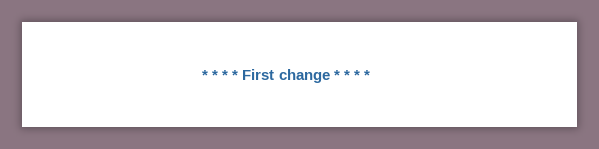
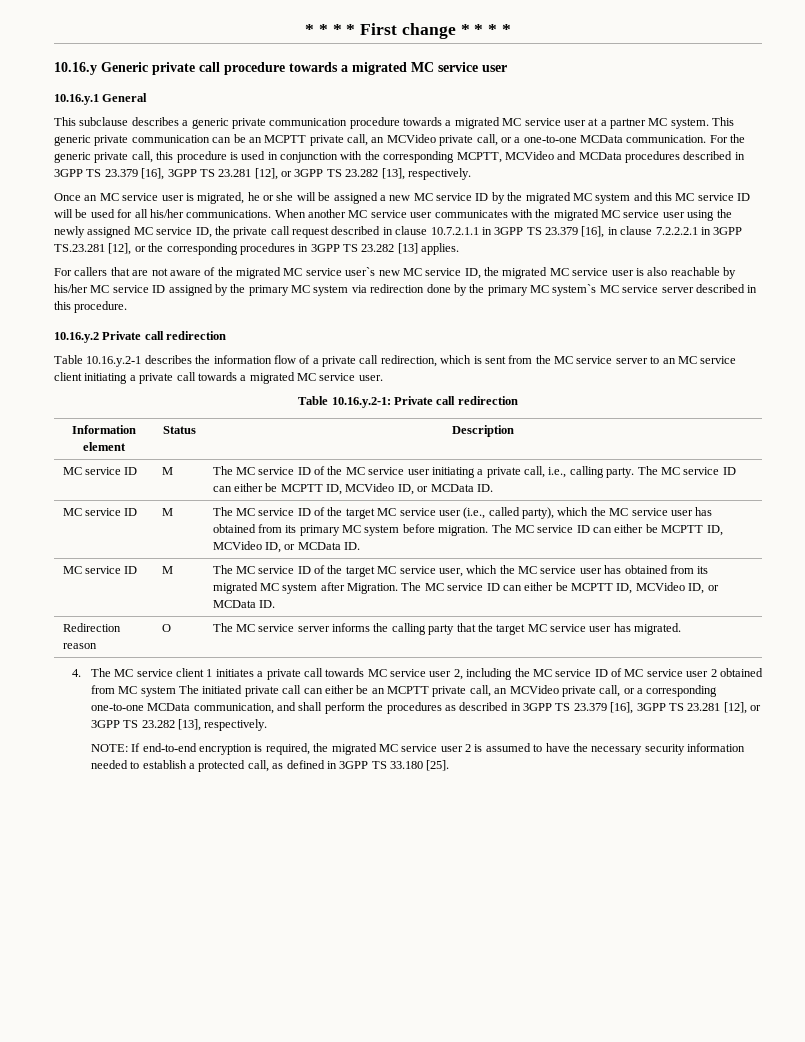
(370, 75) none -> [54,62,507,75] [54,93,148,105] [54,117,735,129] [54,134,746,146] [54,151,745,163] [54,168,471,180] [54,192,751,204] [54,209,732,221] [54,226,743,238] [54,243,460,255] [54,267,736,279] [54,284,758,296] [54,301,128,313] [54,331,227,343] [54,355,737,367] [54,372,383,384] [298,396,518,408] [72,425,136,434] [83,442,126,451] [162,426,196,434] [452,425,514,437] [62,467,138,475] [161,467,173,475] [212,466,736,478] [212,483,493,495] [62,508,138,516] [161,508,173,516] [212,507,713,519] [212,524,723,536] [212,541,361,553] [62,566,138,574] [161,566,173,574] [212,565,709,577] [212,582,719,594] [212,600,275,608] [62,623,121,632] [62,643,97,649] [161,624,171,632] [212,623,682,635] [72,668,763,680] [90,685,718,697] [90,702,762,714] [90,719,268,731] [90,743,746,755] [90,760,450,772] // 10.16.y Generic private call procedure towards a migrated MC service user // 10.16.y.1 General // This subclause describes a generic private communication procedure towards a migrated MC service user at a partner MC system. This generic private communication can be an MCPTT private call, an MCVideo private call, or a one-to-one MCData communication. For the generic private call, this procedure is used in conjunction with the corresponding MCPTT, MCVideo and MCData procedures described in 3GPP TS 23.379 [16], 3GPP TS 23.281 [12], or 3GPP TS 23.282 [13], respectively. // Once an MC service user is migrated, he or she will be assigned a new MC service ID by the migrated MC system and this MC service ID will be used for all his/her communications. When another MC service user communicates with the migrated MC service user using the newly assigned MC service ID, the private call request described in clause 10.7.2.1.1 in 3GPP TS 23.379 [16], in clause 7.2.2.2.1 in 3GPP TS.23.281 [12], or the corresponding procedures in 3GPP TS 23.282 [13] applies. // For callers that are not aware of the migrated MC service user`s new MC service ID, the migrated MC service user is also reachable by his/her MC service ID assigned by the primary MC system via redirection done by the primary MC system`s MC service server described in this procedure. // 10.16.y.2 Private call redirection // Table 10.16.y.2-1 describes the information flow of a private call redirection, which is sent from the MC service server to an MC service client initiating a private call towards a migrated MC service user. // Table 10.16.y.2-1: Private call redirection // Information element | Status | Description // MC service ID | M | The MC service ID of the MC service user initiating a private call, i.e., calling party. The MC service ID can either be MCPTT ID, MCVideo ID, or MCData ID. // MC service ID | M | The MC service ID of the target MC service user (i.e., called party), which the MC service user has obtained from its primary MC system before migration. The MC service ID can either be MCPTT ID, MCVideo ID, or MCData ID. // MC service ID | M | The MC service ID of the target MC service user, which the MC service user has obtained from its migrated MC system after Migration. The MC service ID can either be MCPTT ID, MCVideo ID, or MCData ID. // Redirection reason | O | The MC service server informs the calling party that the target MC service user has migrated. // 4. The MC service client 1 initiates a private call towards MC service user 2, including the MC service ID of MC service user 2 obtained from MC system The initiated private call can either be an MCPTT private call, an MCVideo private call, or a corresponding one-to-one MCData communication, and shall perform the procedures as described in 3GPP TS 23.379 [16], 3GPP TS 23.281 [12], or 3GPP TS 23.282 [13], respectively. // NOTE: If end-to-end encryption is required, the migrated MC service user 2 is assumed to have the necessary security information needed to establish a protected call, as defined in 3GPP TS 33.180 [25].

